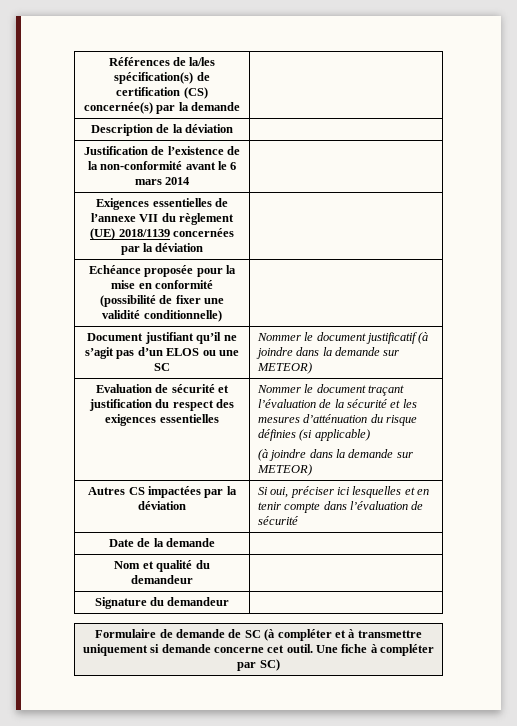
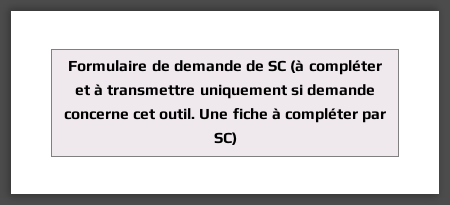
[108,57,216,66] [114,72,210,84] [116,87,208,99] [83,102,241,114] [90,124,234,136] [83,146,241,155] [87,161,237,170] [134,177,191,185] [96,198,228,210] [90,213,235,225] [90,228,234,240] [120,243,204,255] [88,265,237,277] [111,280,213,289] [99,295,225,307] [102,310,222,322] [87,332,237,344] [85,347,239,359] [154,363,170,371] [256,332,429,344] [255,347,400,359] [256,362,312,374] [95,384,230,393] [88,399,235,411] [105,414,219,426] [256,384,404,396] [257,399,417,408] [257,414,417,426] [257,429,370,441] [257,449,413,461] [256,464,312,476] [88,486,237,498] [138,501,186,510] [257,486,430,498] [257,501,424,513] [257,516,298,525] [108,538,216,547] [114,560,210,572] [131,575,193,584] [94,597,230,609] Références de la/les spécification(s) de certification (CS) concernée(s) par la demande | // Description de la déviation | // Justification de l’existence de la non-conformité avant le 6 mars 2014 | // Exigences essentielles de l’annexe VII du règlement (UE) 2018/1139 concernées par la déviation | // Echéance proposée pour la mise en conformité (possibilité de fixer une validité conditionnelle) | // Document justifiant qu’il ne s’agit pas d’un ELOS ou une SC | Nommer le document justificatif (à joindre dans la demande sur METEOR) // Evaluation de sécurité et justification du respect des exigences essentielles | Nommer le document traçant l’évaluation de la sécurité et les mesures d’atténuation du risque définies (si applicable) // (à joindre dans la demande sur METEOR) // Autres CS impactées par la déviation | Si oui, préciser ici lesquelles et en tenir compte dans l’évaluation de sécurité // Date de la demande | // Nom et qualité du demandeur | // Signature du demandeur | // -> (68, 66) none

